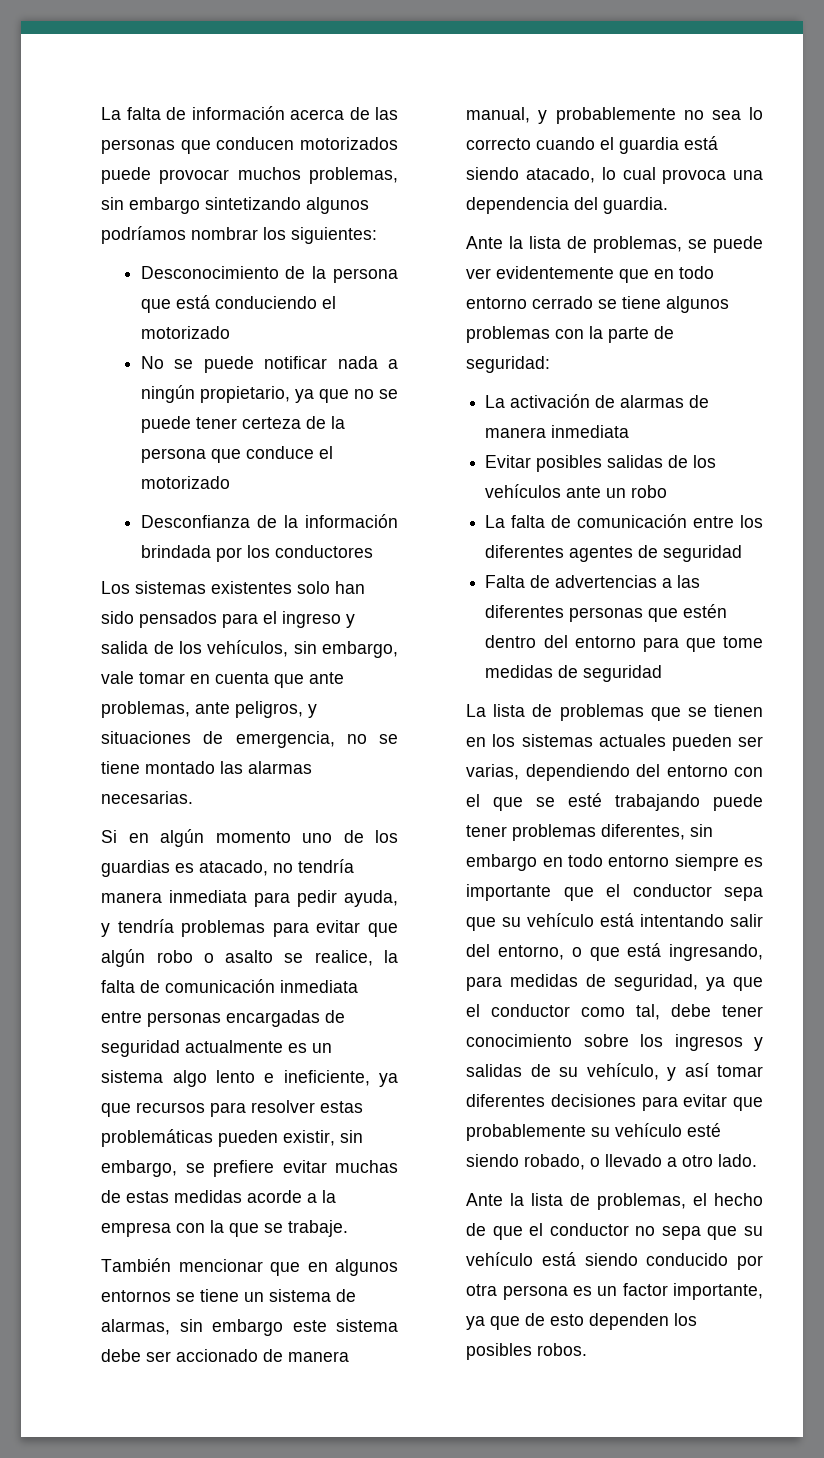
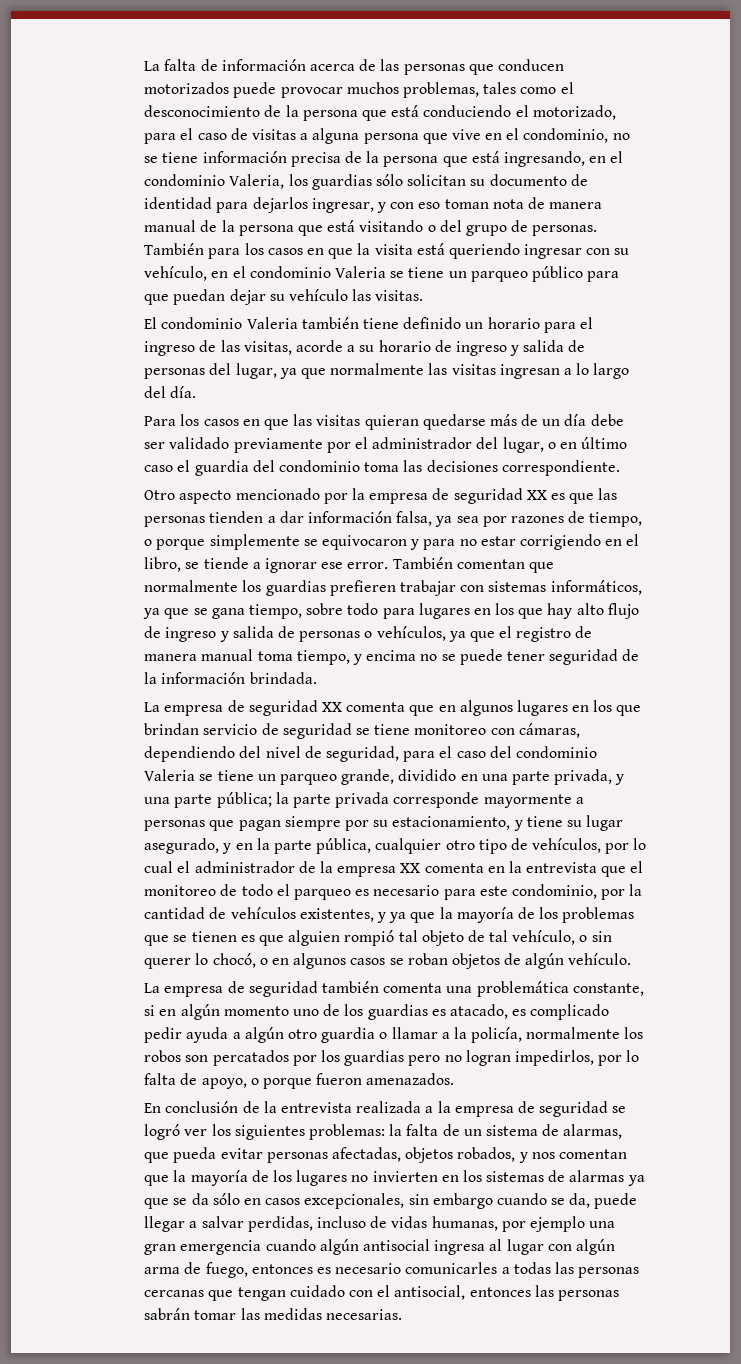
[101,197,370,214] [101,226,378,244] [140,266,279,279] sin embargo sintetizando algunos podríamos nombrar los siguientes: // Desconocimiento -> [483,82,574,94] [144,105,261,117] tales como el desconocimiento
[140,326,230,339] [140,356,398,373] [140,385,398,403] [140,416,345,433] [140,446,333,463] [140,476,230,489] [140,514,398,528] [140,545,373,562] [101,581,366,594] [101,611,356,628] [101,640,398,658] [101,671,345,688] [101,701,318,718] [101,731,398,748] [101,761,313,774] [101,791,194,804] [101,830,118,843] motorizado // No se puede notificar nada a ningún propietario, ya que no se puede tener certeza de la persona que conduce el motorizado // Desconfianza de la información brindada por los conductores // Los sistemas existentes solo han sido pensados para el ingreso y salida de los vehículos, sin embargo, vale tomar en cuenta que ante problemas, ante peligros, y situaciones de emergencia, no se tiene montado las alarmas necesarias. // Si -> [532,105,616,120] [144,128,630,144] [144,151,624,167] [144,174,588,190] [144,197,603,213] [144,220,598,236] [144,243,630,259] [144,266,620,282] [144,289,424,305] [144,317,593,333] [144,340,586,356] [144,363,630,379] [144,386,197,398] [144,414,624,430] [144,437,628,453] [144,460,620,476] [144,488,618,504] [144,511,643,527] [144,534,640,550] [144,557,554,573] [144,580,642,596] [143,603,639,619] [144,626,593,642] [144,649,640,665] [144,672,317,684] [144,700,642,716] [144,723,580,739] [144,746,597,762] [144,769,625,785] [144,792,584,808] [144,815,624,831] [144,838,647,854] [144,861,644,877] [144,884,643,900] [144,907,635,923] [144,930,612,946] [144,953,632,969] [144,981,644,997] [144,1005,156,1016] motorizado, para el caso de visitas a alguna persona que vive en el condominio, no se tiene información precisa de la persona que está ingresando, en el condominio Valeria, los guardias sólo solicitan su documento de identidad para dejarlos ingresar, y con eso toman nota de manera manual de la persona que está visitando o del grupo de personas. También para los casos en que la visita está queriendo ingresar con su vehículo, en el condominio Valeria se tiene un parqueo público para que puedan dejar su vehículo las visitas. // El condominio Valeria también tiene definido un horario para el ingreso de las visitas, acorde a su horario de ingreso y salida de personas del lugar, ya que normalmente las visitas ingresan a lo largo del día. // Para los casos en que las visitas quieran quedarse más de un día debe ser validado previamente por el administrador del lugar, o en último caso el guardia del condominio toma las decisiones correspondiente. // Otro aspecto mencionado por la empresa de seguridad XX es que las personas tienden a dar información falsa, ya sea por razones de tiempo, o porque simplemente se equivocaron y para no estar corrigiendo en el libro, se tiende a ignorar ese error. También comentan que normalmente los guardias prefieren trabajar con sistemas informáticos, ya que se gana tiempo, sobre todo para lugares en los que hay alto flujo de ingreso y salida de personas o vehículos, ya que el registro de manera manual toma tiempo, y encima no se puede tener seguridad de la información brindada. // La empresa de seguridad XX comenta que en algunos lugares en los que brindan servicio de seguridad se tiene monitoreo con cámaras, dependiendo del nivel de seguridad, para el caso del condominio Valeria se tiene un parqueo grande, dividido en una parte privada, y una parte pública; la parte privada corresponde mayormente a personas que pagan siempre por su estacionamiento, y tiene su lugar asegurado, y en la parte pública, cualquier otro tipo de vehículos, por lo cual el administrador de la empresa XX comenta en la entrevista que el monitoreo de todo el parqueo es necesario para este condominio, por la cantidad de vehículos existentes, y ya que la mayoría de los problemas que se tienen es que alguien rompió tal objeto de tal vehículo, o sin querer lo chocó, o en algunos casos se roban objetos de algún vehículo. // La empresa de seguridad también comenta una problemática constante, si
[273,859,355,873] [101,890,398,907] [101,919,398,937] [101,949,398,967] [101,979,359,993] [101,1010,346,1027] [101,1040,333,1057] [101,1070,398,1087] [101,1100,364,1117] [101,1129,364,1147] [101,1160,398,1177] [101,1190,337,1203] [101,1220,349,1237] [101,1258,398,1276] [101,1289,357,1302] [101,1319,398,1336] [101,1349,350,1362] [466,107,763,124] [466,136,719,154] [466,167,763,184] [466,197,669,214] [466,236,763,253] [466,266,715,283] [466,296,730,313] [466,326,675,343] [466,356,551,373] [485,394,710,408] [485,425,630,438] [485,455,717,472] [485,484,668,498] [485,514,763,528] [485,545,743,562] [485,575,701,588] [485,604,728,622] [485,635,763,652] [485,665,663,682] [466,704,763,721] [466,734,763,751] [466,764,763,781] [466,793,763,811] [466,824,714,841] [466,854,763,871] [466,884,763,901] [466,913,763,931] [466,943,763,961] [466,974,763,991] [466,1004,763,1020] [466,1034,763,1051] [466,1063,763,1081] [466,1094,763,1111] [466,1123,722,1141] [466,1154,758,1170] [466,1193,763,1210] [466,1223,763,1240] [466,1252,763,1270] [466,1283,763,1300] [466,1313,698,1330] [466,1343,588,1360] no tendría manera inmediata para pedir ayuda, y tendría problemas para evitar que algún robo o asalto se realice, la falta de comunicación inmediata entre personas encargadas de seguridad actualmente es un sistema algo lento e ineficiente, ya que recursos para resolver estas problemáticas pueden existir, sin embargo, se prefiere evitar muchas de estas medidas acorde a la empresa con la que se trabaje. // También mencionar que en algunos entornos se tiene un sistema de alarmas, sin embargo este sistema debe ser accionado de manera manual, y probablemente no sea lo correcto cuando el guardia está siendo atacado, lo cual provoca una dependencia del guardia. // Ante la lista de problemas, se puede ver evidentemente que en todo entorno cerrado se tiene algunos problemas con la parte de seguridad: // La activación de alarmas de manera inmediata // Evitar posibles salidas de los vehículos ante un robo // La falta de comunicación entre los diferentes agentes de seguridad // Falta de advertencias a las diferentes personas que estén dentro del entorno para que tome medidas de seguridad // La lista de problemas que se tienen en los sistemas actuales pueden ser varias, dependiendo del entorno con el que se esté trabajando puede tener problemas diferentes, sin embargo en todo entorno siempre es importante que el conductor sepa que su vehículo está intentando salir del entorno, o que está ingresando, para medidas de seguridad, ya que el conductor como tal, debe tener conocimiento sobre los ingresos y salidas de su vehículo, y así tomar diferentes decisiones para evitar que probablemente su vehículo esté siendo robado, o llevado a otro lado. // Ante la lista de problemas, el hecho de que el conductor no sepa que su vehículo está siendo conducido por otra persona es un factor importante, ya que de esto dependen los posibles robos. -> [512,1004,610,1020] [144,1027,644,1043] [144,1050,640,1066] [144,1073,455,1089] [144,1101,627,1117] [144,1124,623,1140] [144,1147,627,1163] [144,1170,645,1186] [144,1193,638,1209] [144,1216,616,1232] [144,1239,615,1255] [144,1262,640,1278] [144,1285,619,1301] [144,1308,402,1320] es complicado pedir ayuda a algún otro guardia o llamar a la policía, normalmente los robos son percatados por los guardias pero no logran impedirlos, por lo falta de apoyo, o porque fueron amenazados. // En conclusión de la entrevista realizada a la empresa de seguridad se logró ver los siguientes problemas: la falta de un sistema de alarmas, que pueda evitar personas afectadas, objetos robados, y nos comentan que la mayoría de los lugares no invierten en los sistemas de alarmas ya que se da sólo en casos excepcionales, sin embargo cuando se da, puede llegar a salvar perdidas, incluso de vidas humanas, por ejemplo una gran emergencia cuando algún antisocial ingresa al lugar con algún arma de fuego, entonces es necesario comunicarles a todas las personas cercanas que tengan cuidado con el antisocial, entonces las personas sabrán tomar las medidas necesarias.

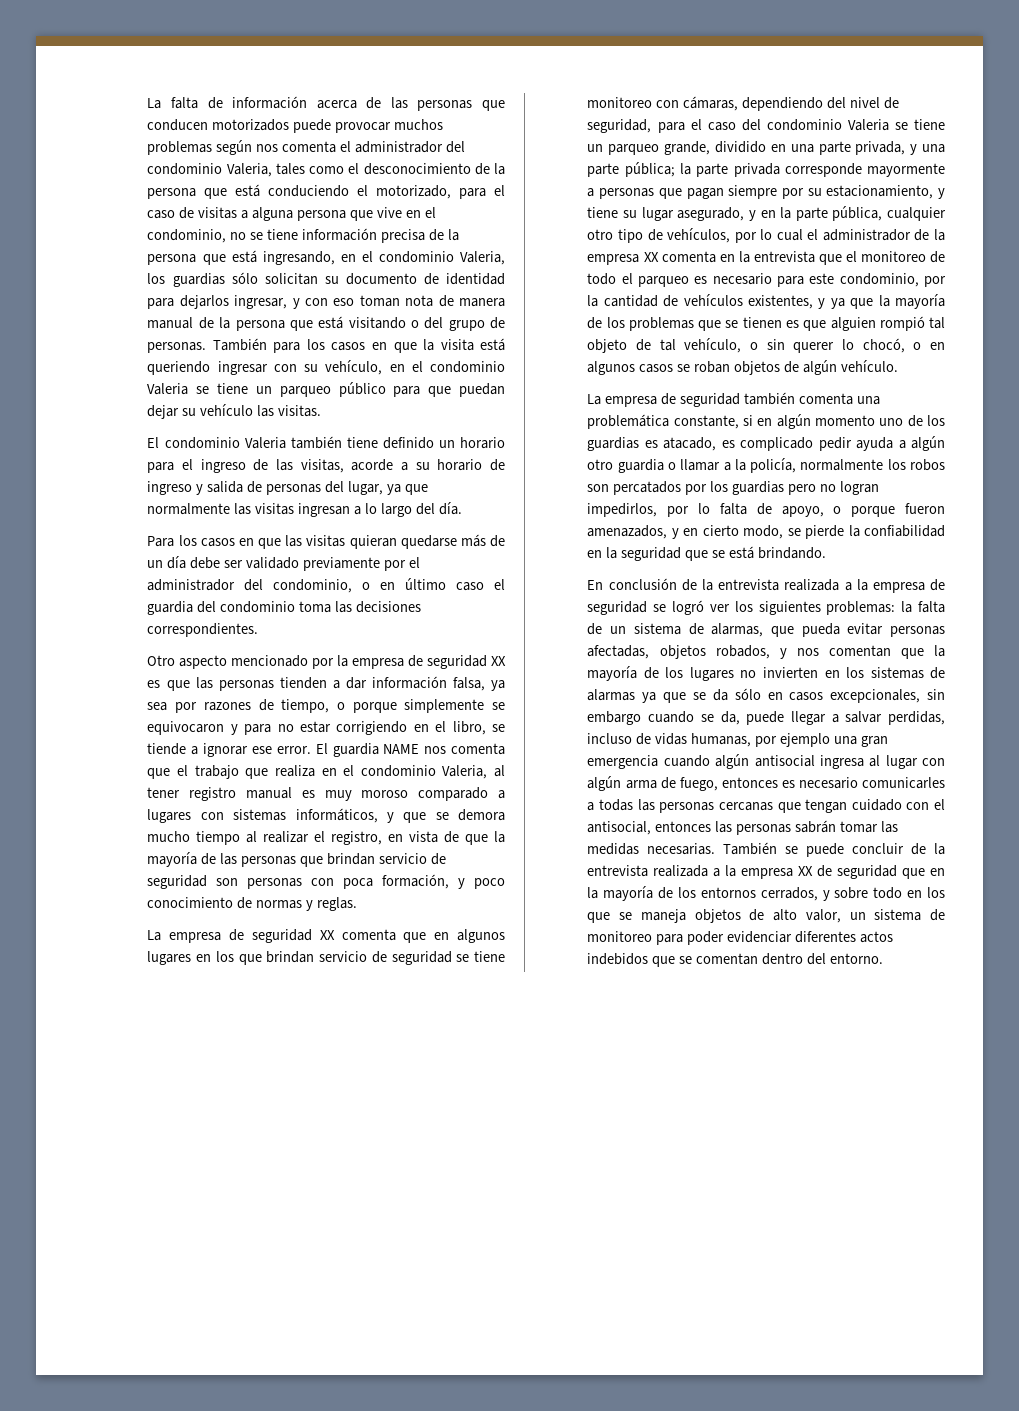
[402,82,479,98] problemas, -> [147,140,465,155] [147,163,272,177] problemas según nos comenta el administrador del condominio Valeria,
[502,437,544,453] lugar, -> [273,579,353,593] condominio,
[501,460,620,476] correspondiente. -> [147,623,259,637] correspondientes.
[392,557,554,573] [144,580,456,596] También comentan que normalmente los guardias prefieren trabajar -> [315,743,506,757] [147,765,505,779] [147,787,506,801] [147,809,192,823] El guardia NAME nos comenta que el trabajo que realiza en el condominio Valeria, al tener registro manual es muy moroso comparado a lugares
[143,603,639,619] [144,626,593,642] [144,649,640,665] [144,672,317,684] ya que se gana tiempo, sobre todo para lugares en los que hay alto flujo de ingreso y salida de personas o vehículos, ya que el registro de manera manual toma tiempo, y encima no se puede tener seguridad de la información brindada. -> [386,809,506,823] [147,831,505,845] [147,852,446,867] [147,874,505,889] [147,897,358,911] y que se demora mucho tiempo al realizar el registro, en vista de que la mayoría de las personas que brindan servicio de seguridad son personas con poca formación, y poco conocimiento de normas y reglas.
[366,1073,455,1085] amenazados. -> [587,525,945,539] [587,546,826,561] amenazados, y en cierto modo, se pierde la confiabilidad en la seguridad que se está brindando.
(402, 1314) none -> [723,842,945,857] [587,865,945,879] [587,886,946,901] [587,909,945,923] [587,931,894,945] [587,953,883,967] También se puede concluir de la entrevista realizada a la empresa XX de seguridad que en la mayoría de los entornos cerrados, y sobre todo en los que se maneja objetos de alto valor, un sistema de monitoreo para poder evidenciar diferentes actos indebidos que se comentan dentro del entorno.

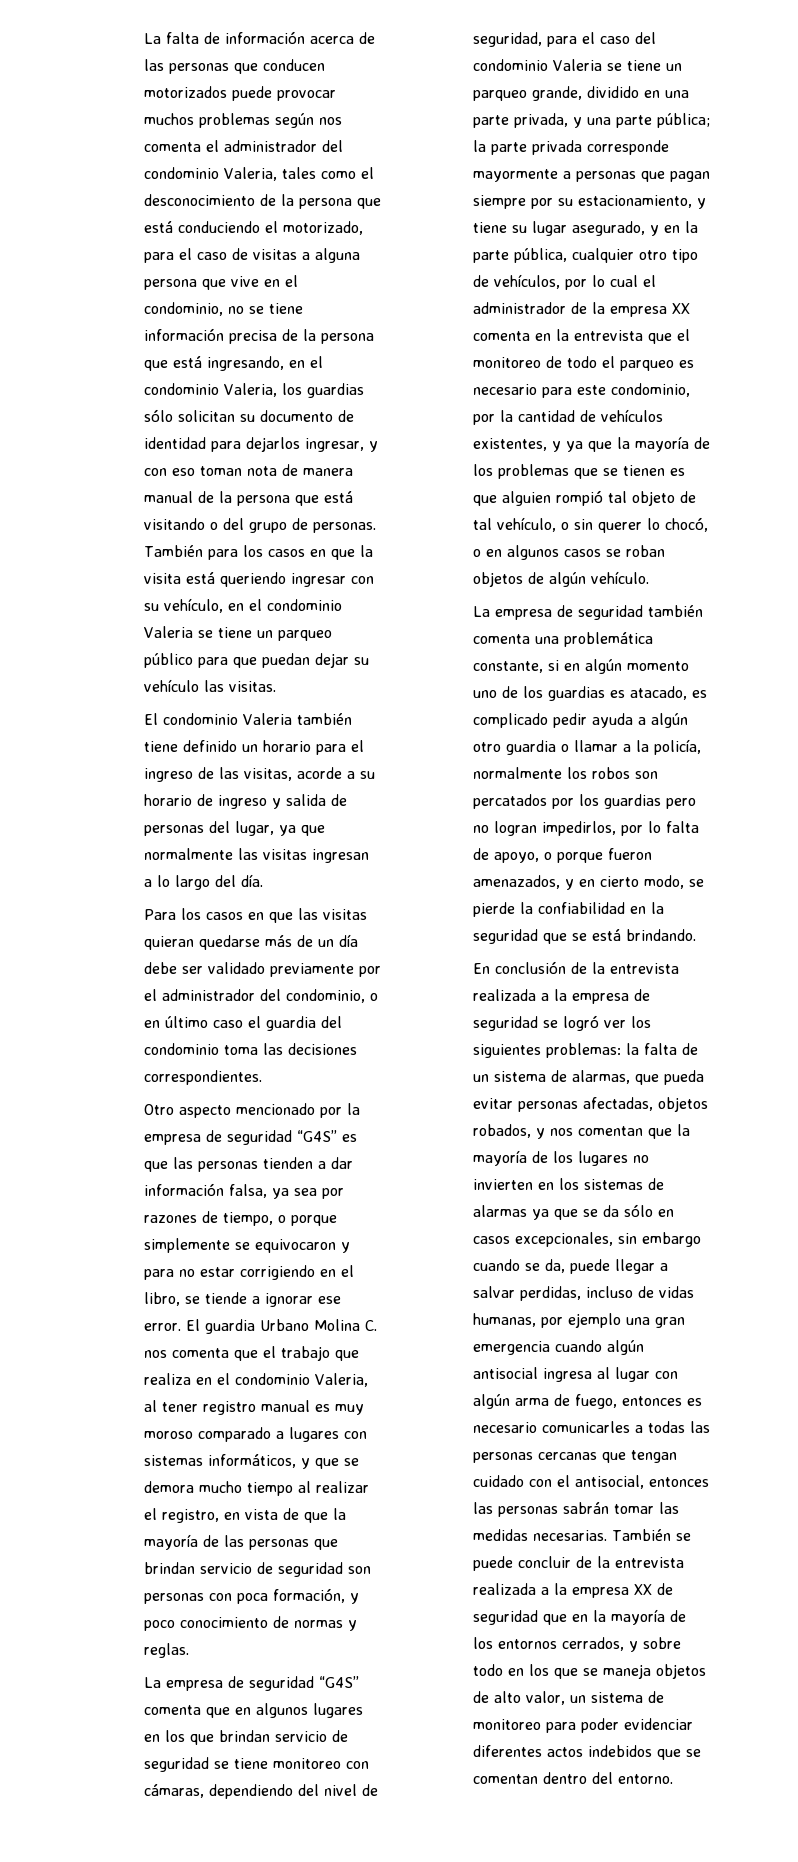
[491,656,507,666] XX -> [297,1130,338,1142] “G4S”
[383,744,420,754] NAME -> [260,1319,378,1331] Urbano Molina C.
[319,930,335,940] XX -> [319,1676,360,1688] “G4S”

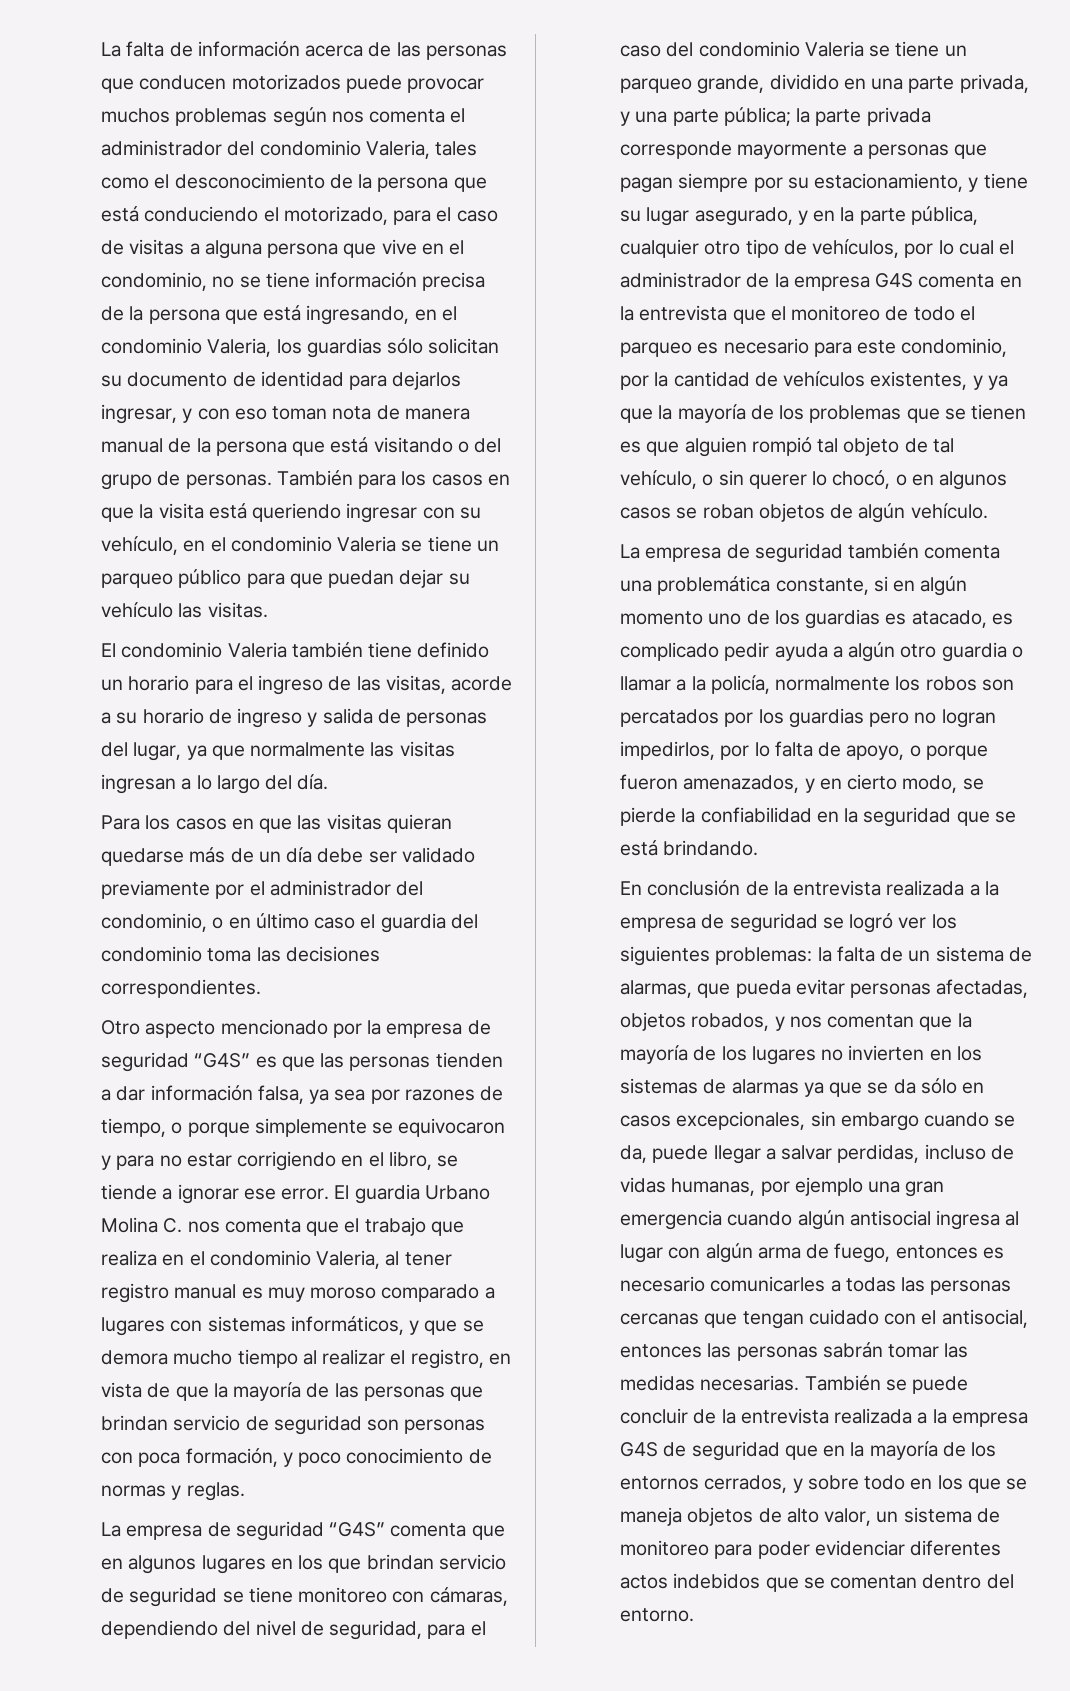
[672,303,691,314] XX -> [875,273,914,288] G4S
[634,1584,653,1595] XX -> [620,1442,659,1457] G4S

